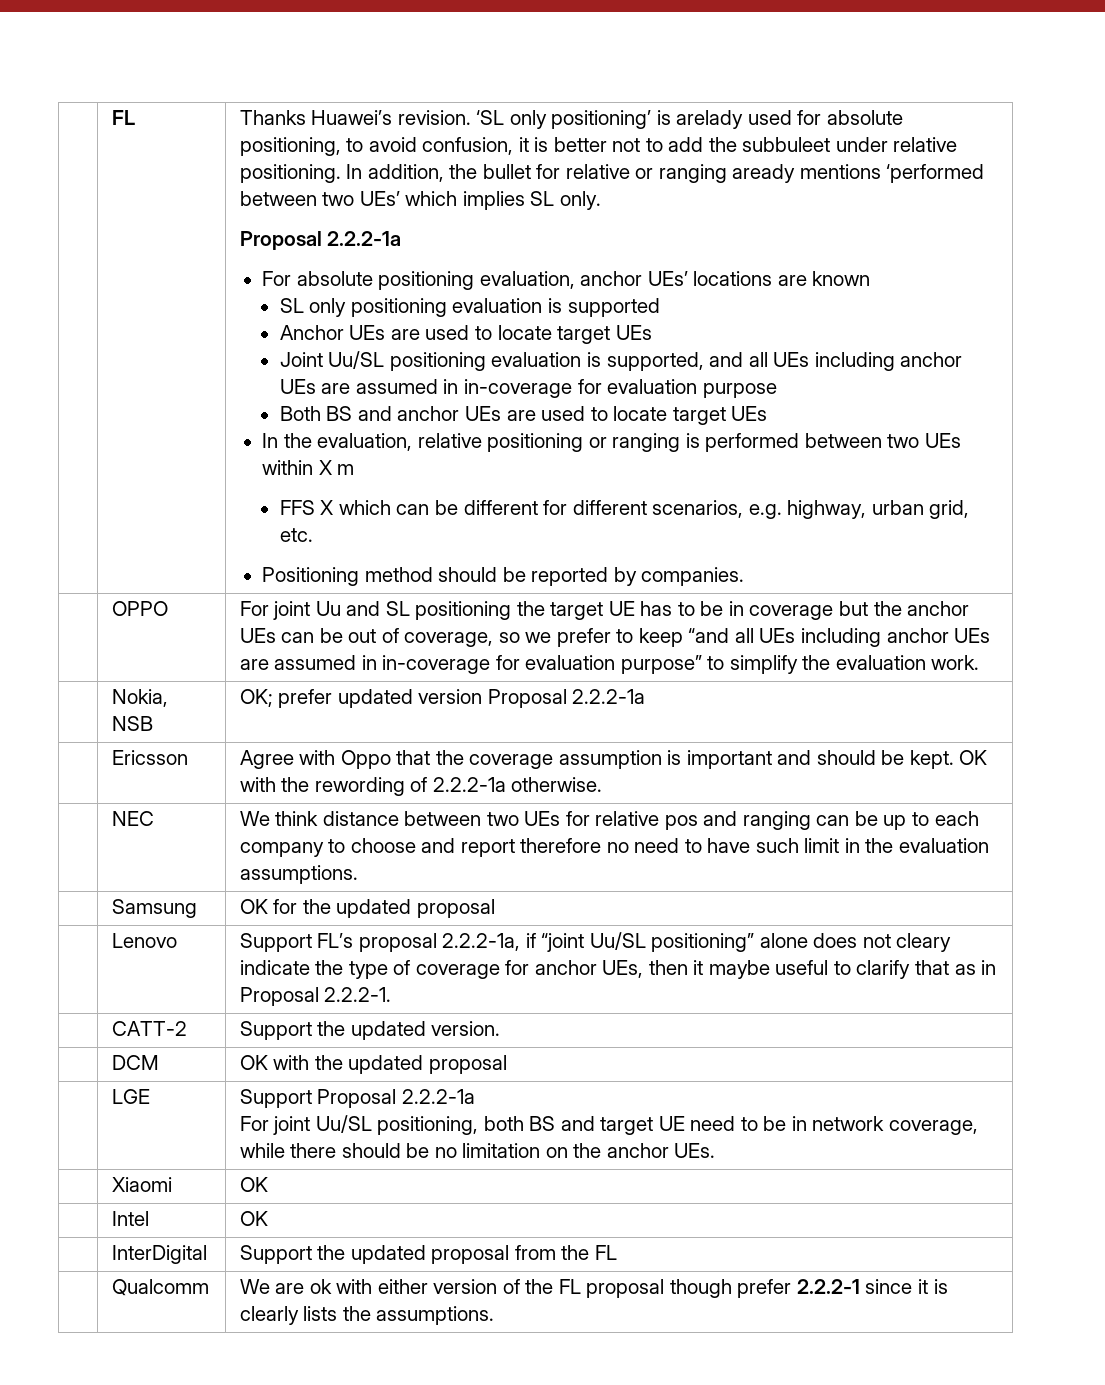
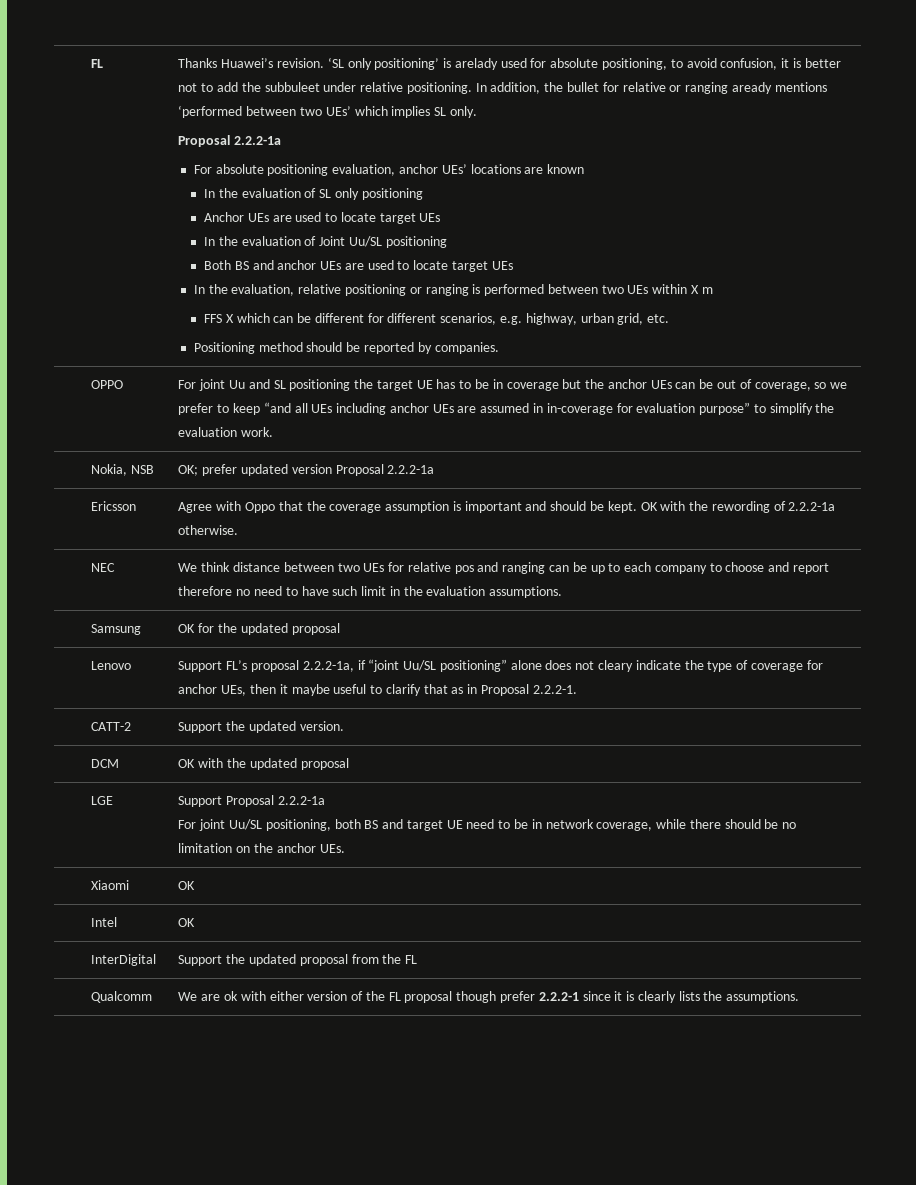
(871, 278) none -> [204,188,317,198] In the evaluation of
[452,298,660,317] evaluation is supported -> (423, 194) none
(652, 332) none -> [204,236,317,246] In the evaluation of
[491,352,963,371] [279,379,777,398] evaluation is supported, and all UEs including anchor UEs are assumed in in-coverage for evaluation purpose -> (447, 242) none

